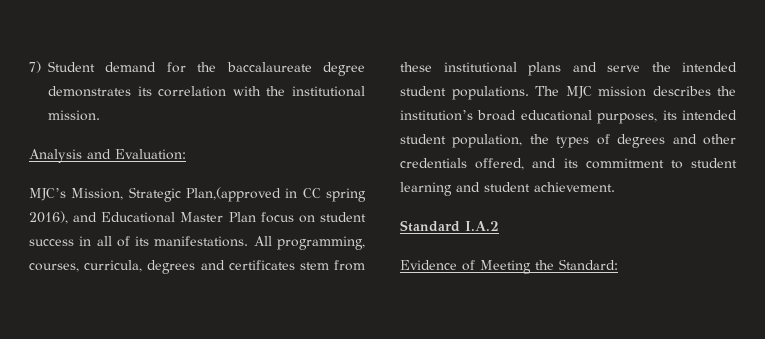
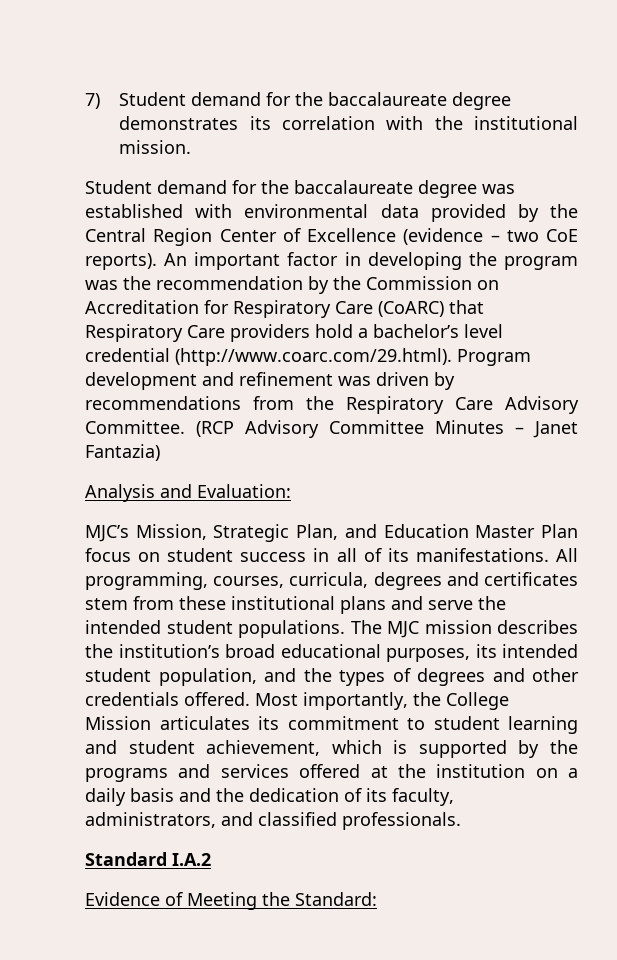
(100, 115) none -> [85,180,515,198] [85,204,579,222] [85,228,578,246] [85,252,578,270] [85,276,499,294] [85,300,484,318] [85,324,503,342] [85,348,531,366] [85,372,455,390] [85,396,579,414] [85,420,578,438] [85,444,160,461] // Student demand for the baccalaureate degree was established with environmental data provided by the Central Region Center of Excellence (evidence – two CoE reports). An important factor in developing the program was the recommendation by the Commission on Accreditation for Respiratory Care (CoARC) that Respiratory Care providers hold a bachelor’s level credential (http://www.coarc.com/29.html). Program development and refinement was driven by recommendations from the Respiratory Care Advisory Committee. (RCP Advisory Committee Minutes – Janet Fantazia)
[186,187,366,202] [29,211,176,224] Plan,(approved in CC spring 2016), and Educational -> [296,524,469,540] Plan, and Education
(523, 141) none -> [264,668,296,682] and
[475,158,557,170] offered, and -> [184,692,509,710] [85,716,250,730] offered. Most importantly, the College Mission articulates
[534,182,615,192] achievement. -> [206,740,578,758] [85,764,578,782] [85,788,454,806] [85,812,461,830] achievement, which is supported by the programs and services offered at the institution on a daily basis and the dedication of its faculty, administrators, and classified professionals.

